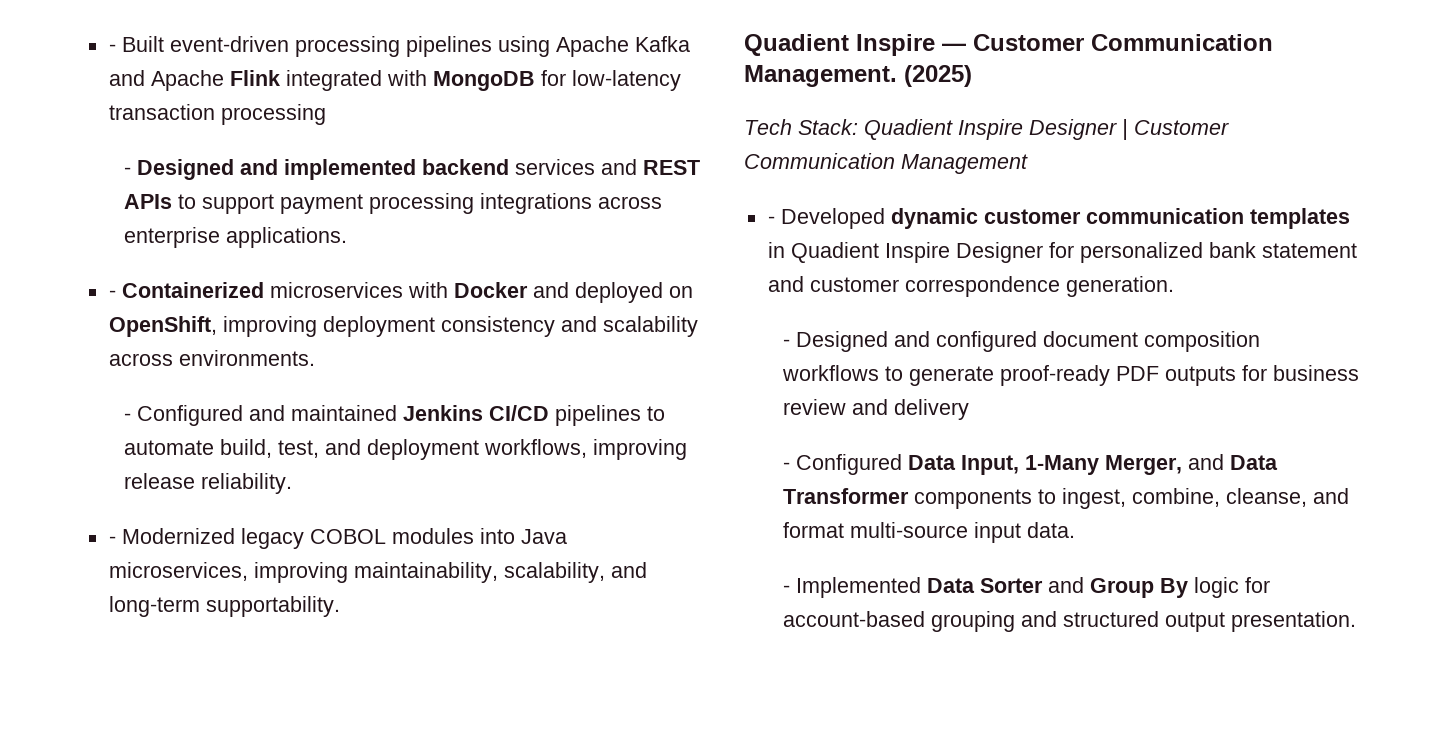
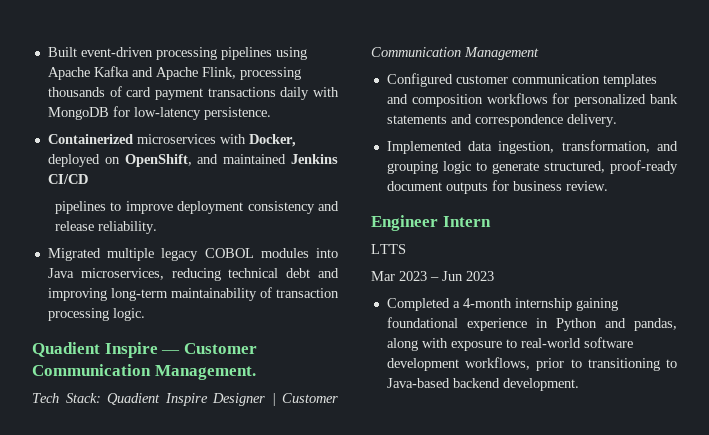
[108,44,116,52] - -> (47, 52) none
[229,70,681,91] [108,104,326,125] [124,159,701,180] [124,193,663,214] [124,227,348,248] [108,290,116,298] Flink integrated with MongoDB for low-latency transaction processing // - Designed and implemented backend services and REST APIs to support payment processing integrations across enterprise applications. // - -> [201,67,301,80] [47,86,340,100] [47,106,271,120] Flink, processing thousands of card payment transactions daily with MongoDB for low-latency persistence. //
[453,282,569,298] Docker and -> [248,134,296,147] Docker,
[222,316,698,337] [108,350,315,366] [124,405,244,426] improving deployment consistency and scalability across environments. // - Configured -> (192, 160) none
(550, 413) none -> (88, 179) //
[124,439,688,460] automate build, test, and deployment workflows, improving -> [125,201,339,214] improve deployment consistency and
[108,528,235,544] - Modernized -> [47,248,155,261] Migrated multiple
[253,562,647,583] [108,596,340,617] improving maintainability, scalability, and long-term supportability. -> [171,268,339,281] [47,287,339,301] [47,308,145,321] reducing technical debt and improving long-term maintainability of transaction processing logic.
[904,65,972,87] (2025) -> (256, 372) none
[767,208,1350,229] [767,242,1357,263] [767,276,1174,297] [783,331,1261,352] [782,365,1360,386] [783,399,970,420] [783,454,1279,475] [783,488,1350,509] [783,522,1076,543] [783,577,1271,598] [783,611,1357,632] - Developed dynamic customer communication templates in Quadient Inspire Designer for personalized bank statement and customer correspondence generation. // - Designed and configured document composition workflows to generate proof-ready PDF outputs for business review and delivery // - Configured Data Input, 1-Many Merger, and Data Transformer components to ingest, combine, cleanse, and format multi-source input data. // - Implemented Data Sorter and Group By logic for account-based grouping and structured output presentation. -> [386,73,657,87] [386,93,678,107] [386,114,617,127] [386,140,678,154] [386,160,678,174] [386,180,608,194] [371,215,491,231] [371,244,406,254] [371,271,494,281] [386,298,618,311] [386,317,677,331] [386,337,633,351] [386,357,677,371] [386,378,579,391] Configured customer communication templates and composition workflows for personalized bank statements and correspondence delivery. // Implemented data ingestion, transformation, and grouping logic to generate structured, proof-ready document outputs for business review. // Engineer Intern // LTTS // Mar 2023 – Jun 2023 // Completed a 4-month internship gaining foundational experience in Python and pandas, along with exposure to real-world software development workflows, prior to transitioning to Java-based backend development.

